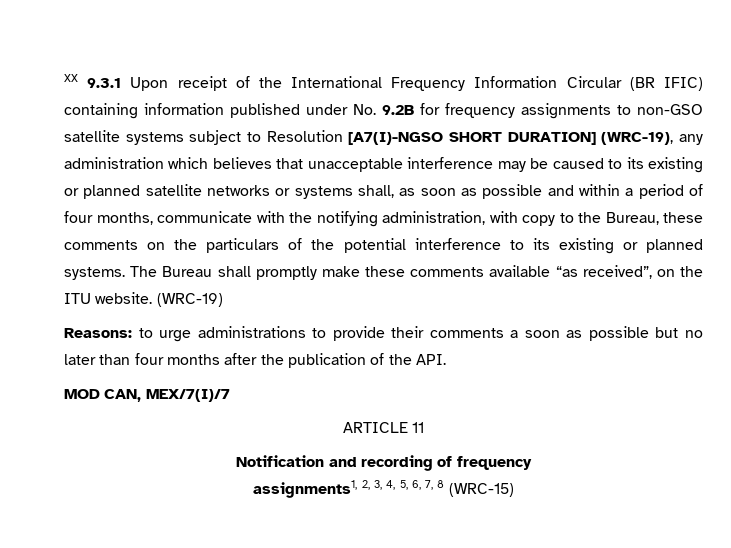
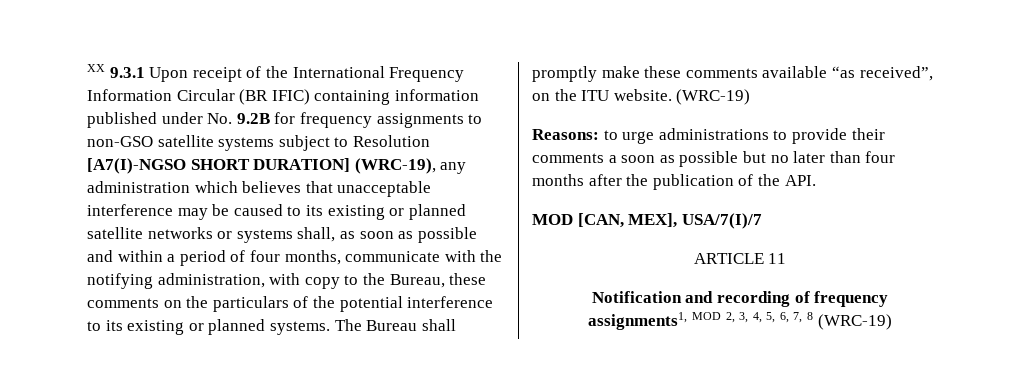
[104,389,230,402] CAN, MEX/7(I)/7 -> [577,213,762,229] [CAN, MEX], USA/7(I)/7
(358, 489) none -> [691,312,721,320] MOD
[448,483,514,497] (WRC-15) -> [817,314,892,330] (WRC-19)

